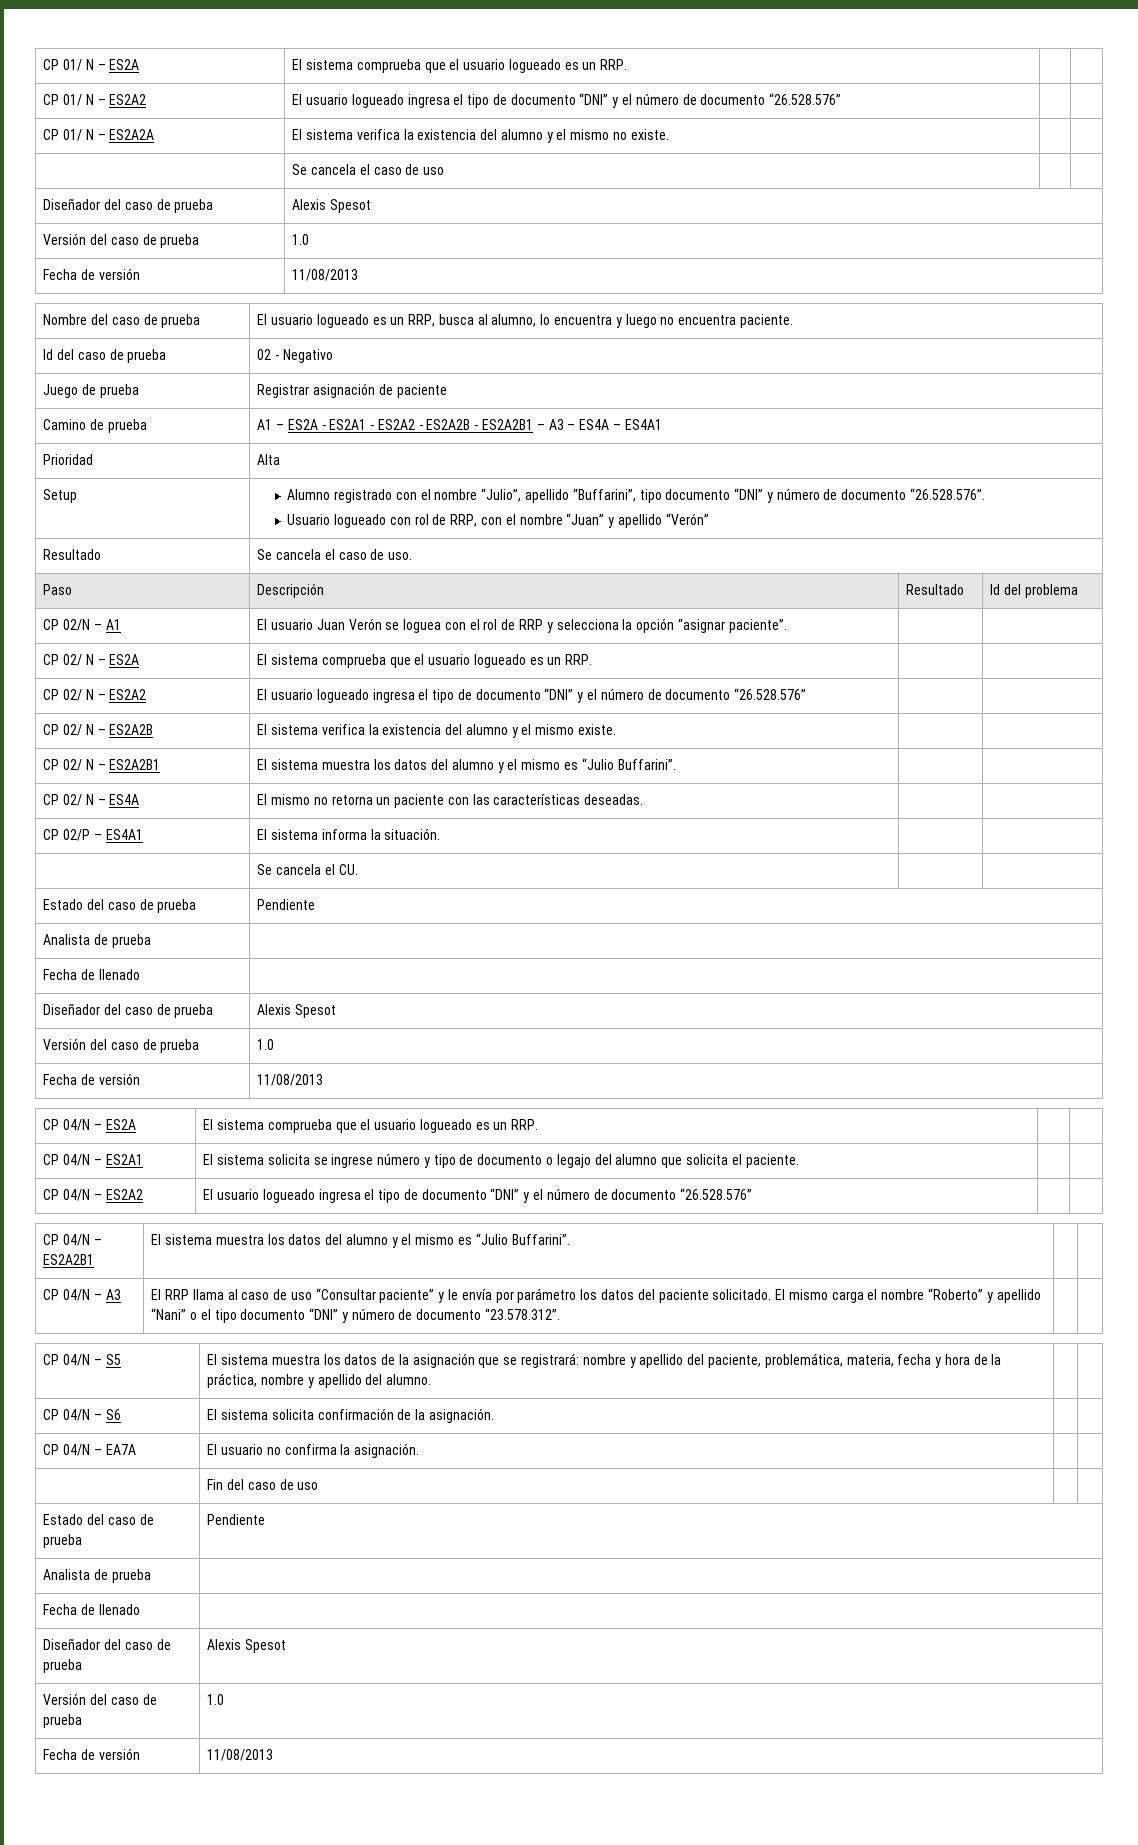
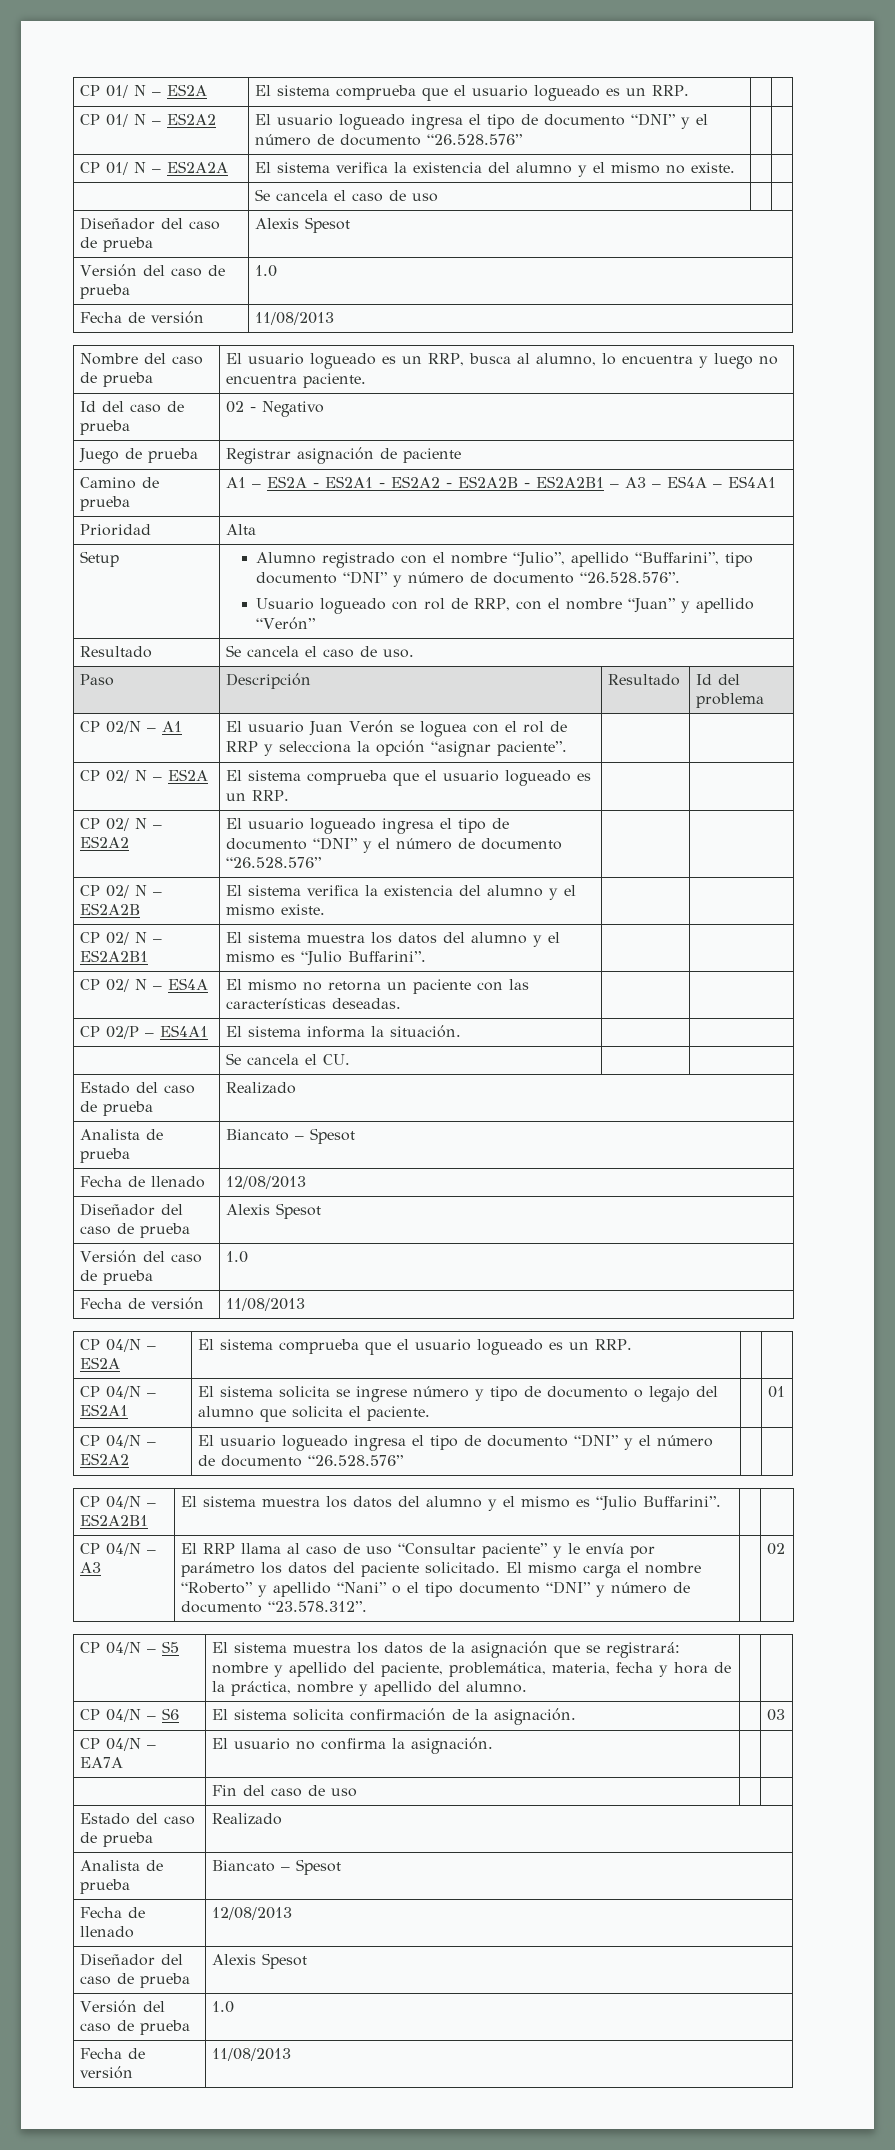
[257,899,316,910] [43,934,151,948] [43,969,140,980] Pendiente // Analista de prueba | // Fecha de llenado | -> [225,1082,296,1094] [79,1129,163,1140] [79,1148,130,1163] [225,1128,355,1144] [79,1176,205,1188] [225,1176,306,1189] Realizado // Analista de prueba | Biancato – Spesot // Fecha de llenado | 12/08/2013
(799, 1161) none -> [767,1386,785,1398] 01
(561, 1314) none -> [766,1543,785,1555] 02
(494, 1415) none -> [766,1709,785,1721] 03
[207,1514,266,1525] [43,1569,151,1583] [43,1604,140,1615] Pendiente // Analista de prueba | // Fecha de llenado | -> [211,1813,282,1825] [79,1860,163,1871] [79,1879,130,1894] [211,1859,341,1875] [79,1907,145,1918] [79,1926,134,1938] [211,1907,292,1920] Realizado // Analista de prueba | Biancato – Spesot // Fecha de llenado | 12/08/2013

